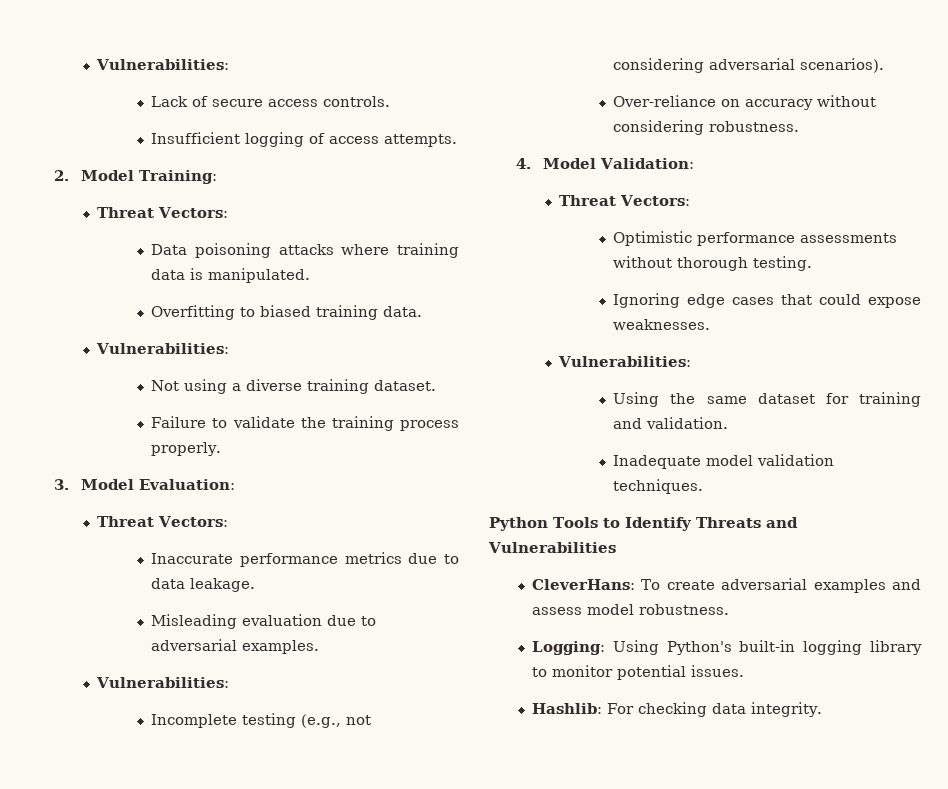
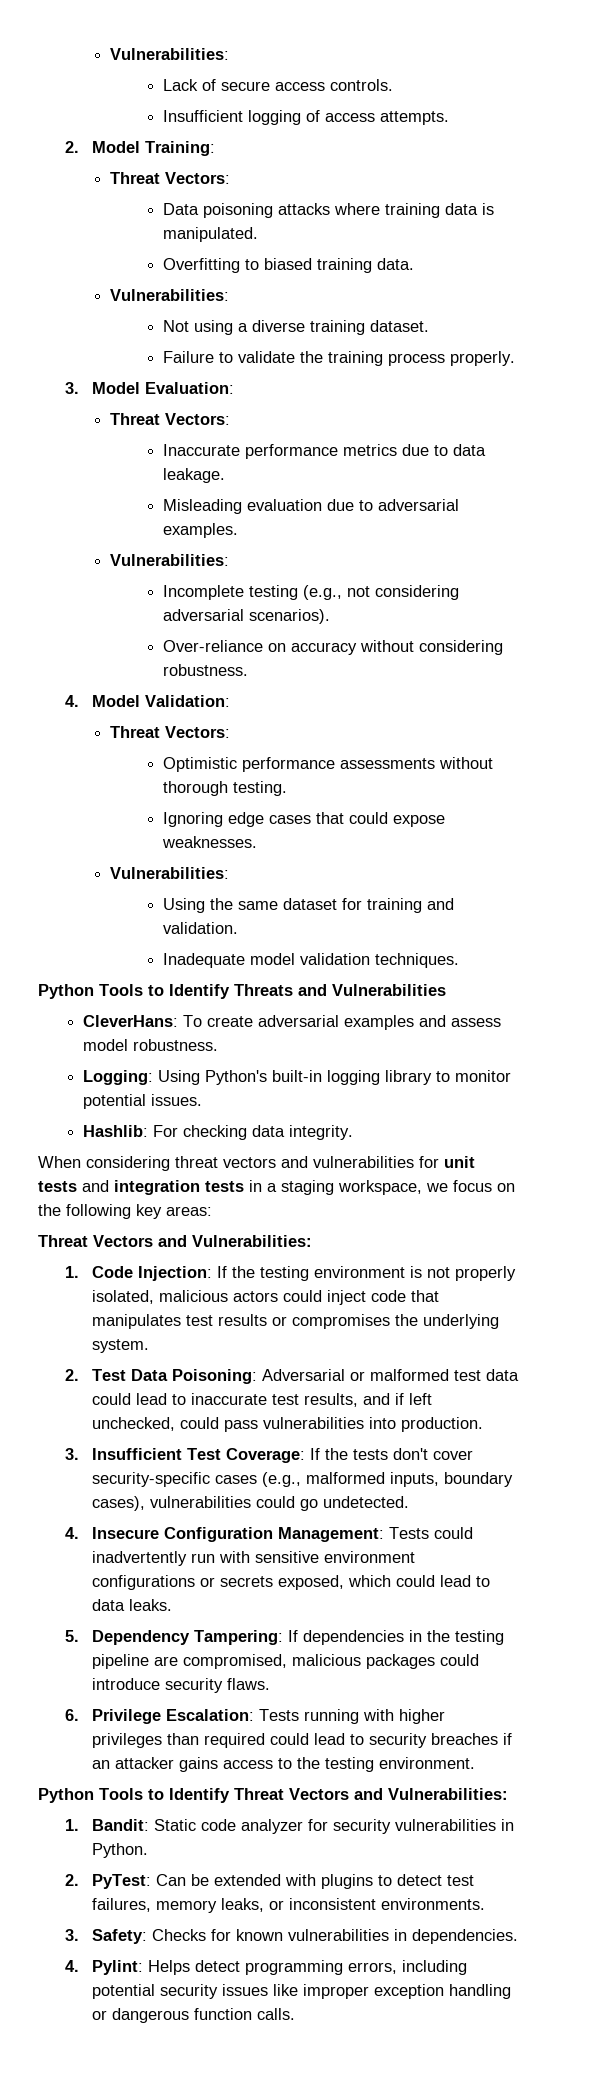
(823, 709) none -> [38,1156,475,1171] [38,1180,515,1195] [38,1204,212,1219] [38,1235,312,1247] [64,1266,516,1281] [91,1290,439,1305] [91,1314,499,1329] [91,1339,149,1353] [64,1369,519,1384] [91,1393,432,1407] [91,1417,483,1432] [64,1448,473,1463] [91,1472,513,1487] [91,1496,409,1511] [64,1527,473,1542] [91,1551,415,1566] [91,1575,490,1590] [91,1599,172,1611] [64,1630,504,1645] [91,1654,479,1669] [91,1678,270,1693] [64,1709,445,1724] [91,1733,512,1748] [91,1757,475,1772] [38,1788,508,1803] [64,1819,514,1834] [91,1843,148,1858] [64,1874,474,1889] [91,1898,485,1913] [64,1929,518,1944] [64,1960,467,1975] [91,1984,511,1999] [91,2008,295,2023] // When considering threat vectors and vulnerabilities for unit tests and integration tests in a staging workspace, we focus on the following key areas: // Threat Vectors and Vulnerabilities: // 1. Code Injection: If the testing environment is not properly isolated, malicious actors could inject code that manipulates test results or compromises the underlying system. // 2. Test Data Poisoning: Adversarial or malformed test data could lead to inaccurate test results, and if left unchecked, could pass vulnerabilities into production. // 3. Insufficient Test Coverage: If the tests don't cover security-specific cases (e.g., malformed inputs, boundary cases), vulnerabilities could go undetected. // 4. Insecure Configuration Management: Tests could inadvertently run with sensitive environment configurations or secrets exposed, which could lead to data leaks. // 5. Dependency Tampering: If dependencies in the testing pipeline are compromised, malicious packages could introduce security flaws. // 6. Privilege Escalation: Tests running with higher privileges than required could lead to security breaches if an attacker gains access to the testing environment. // Python Tools to Identify Threat Vectors and Vulnerabilities: // 1. Bandit: Static code analyzer for security vulnerabilities in Python. // 2. PyTest: Can be extended with plugins to detect test failures, memory leaks, or inconsistent environments. // 3. Safety: Checks for known vulnerabilities in dependencies. // 4. Pylint: Helps detect programming errors, including potential security issues like improper exception handling or dangerous function calls.

